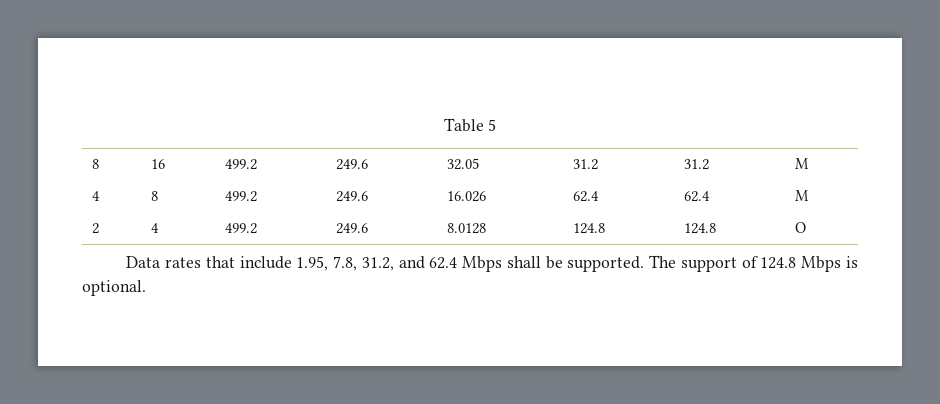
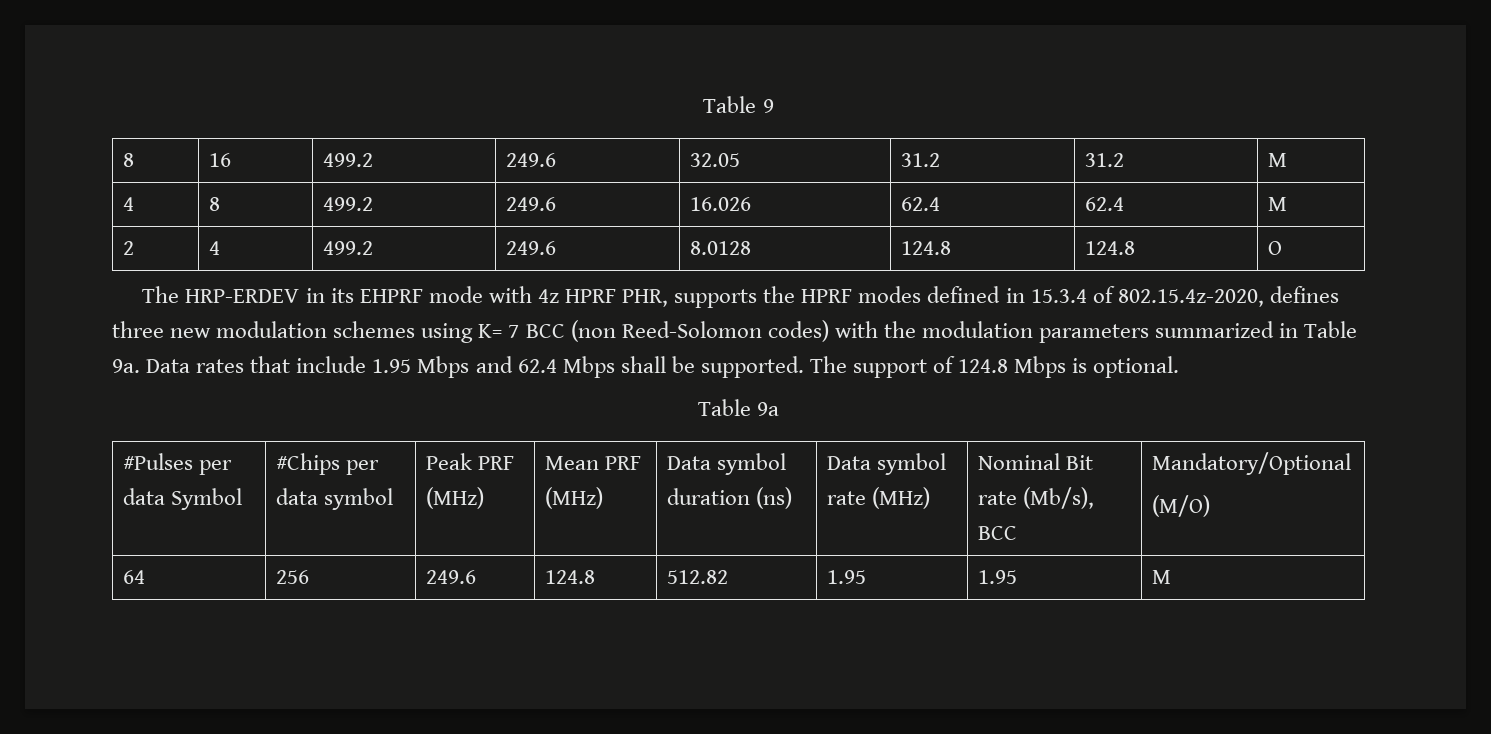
[443,118,497,132] Table 5 -> [703,96,774,113] Table 9
(806, 227) none -> [142,286,1339,308] [112,320,1358,343] [112,359,140,373] The HRP-ERDEV in its EHPRF mode with 4z HPRF PHR, supports the HPRF modes defined in 15.3.4 of 802.15.4z-2020, defines three new modulation schemes using K= 7 BCC (non Reed-Solomon codes) with the modulation parameters summarized in Table 9a.
[296,256,394,271] 1.95, 7.8, 31.2, -> [372,356,470,378] 1.95 Mbps
(146, 288) none -> [697,399,780,416] [123,453,233,475] [123,488,243,510] [276,453,380,475] [276,488,394,510] [426,453,515,470] [426,487,485,509] [545,456,642,470] [545,487,604,509] [667,453,787,475] [667,487,793,509] [827,453,947,475] [827,487,931,509] [978,453,1094,470] [978,487,1095,509] [978,526,1018,540] [1152,452,1352,475] [1152,495,1211,517] [123,570,146,584] [276,570,310,584] [426,570,477,584] [545,570,596,584] [667,570,729,584] [827,570,867,584] [978,570,1018,584] [1152,570,1172,584] // Table 9a // #Pulses per data Symbol | #Chips per data symbol | Peak PRF (MHz) | Mean PRF (MHz) | Data symbol duration (ns) | Data symbol rate (MHz) | Nominal Bit rate (Mb/s), BCC | Mandatory/Optional // (M/O) // 64 | 256 | 249.6 | 124.8 | 512.82 | 1.95 | 1.95 | M

